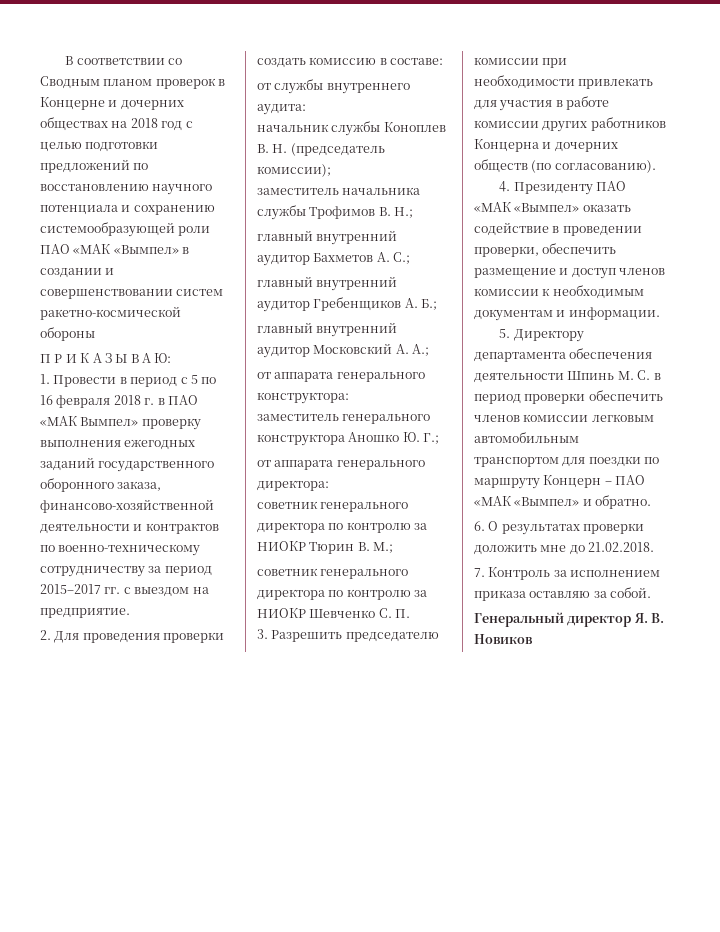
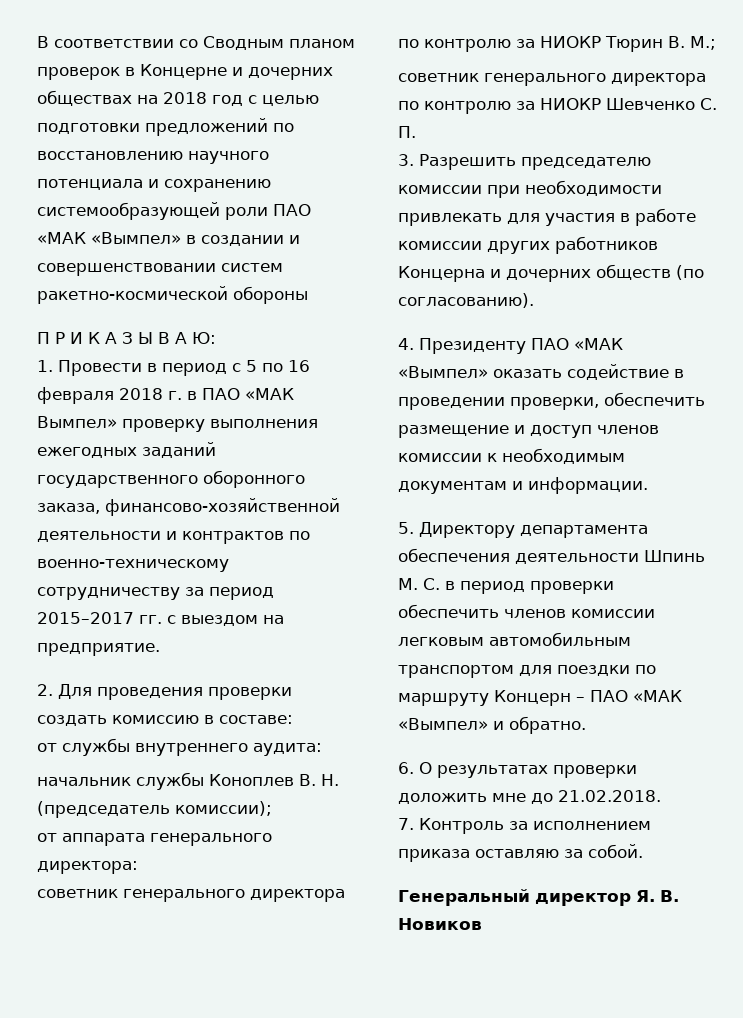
[257,187,421,195] [257,205,414,220] [257,230,398,245] [257,252,411,266] [257,276,398,291] [257,297,438,312] [257,322,398,337] [257,343,430,358] [257,372,425,382] [257,392,349,404] [257,414,431,424] [257,432,440,446] // заместитель начальника службы Трофимов В. Н.; // главный внутренний аудитор Бахметов А. С.; // главный внутренний аудитор Гребенщиков А. Б.; // главный внутренний аудитор Московский А. А.; // от аппарата генерального конструктора: // заместитель генерального конструктора Аношко Ю. Г.; -> (272, 808) none

